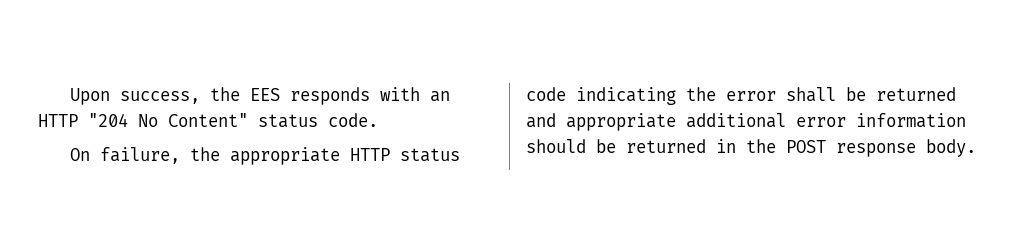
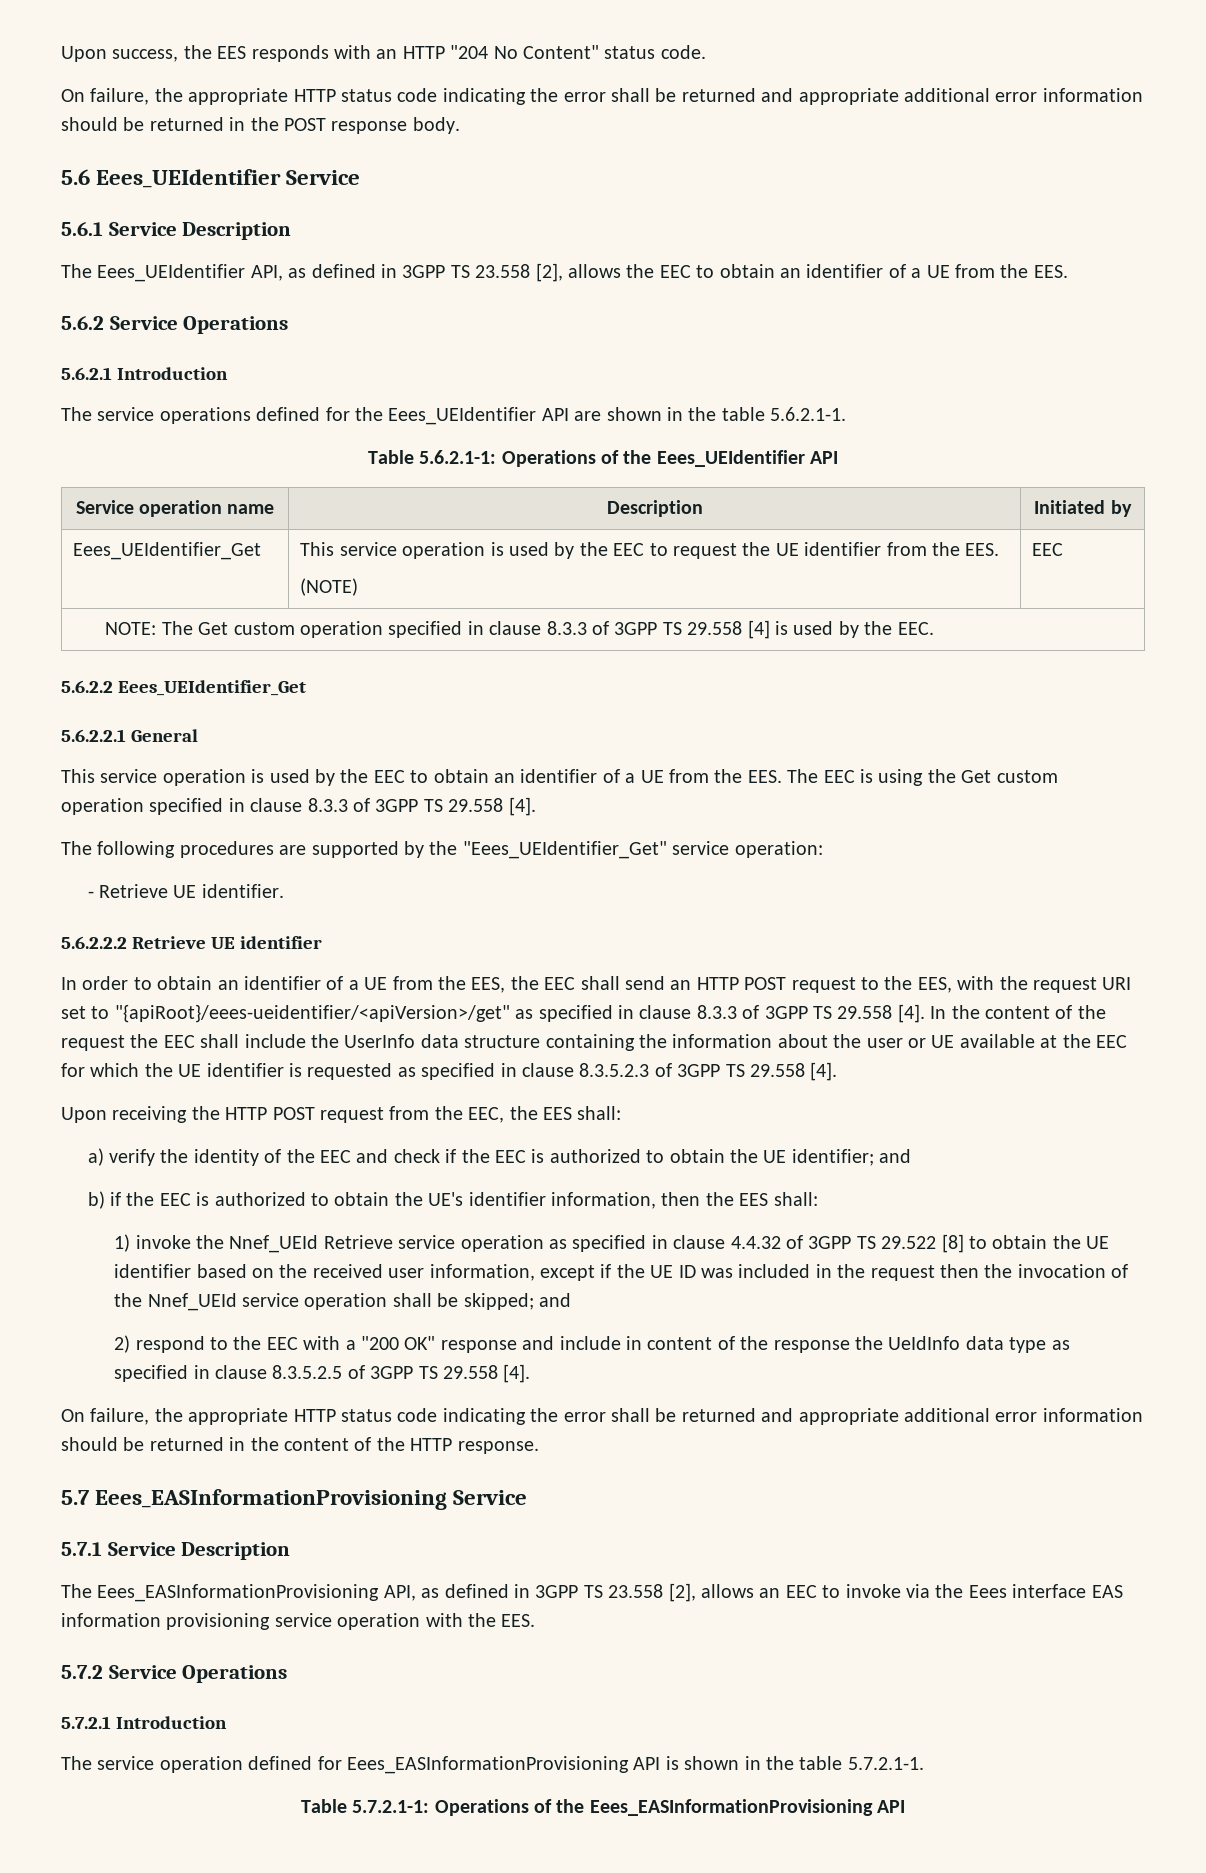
(976, 148) none -> [61,169,361,188] [61,222,292,240] [61,263,1068,282] [61,316,289,334] [61,367,229,380] [61,407,847,425] [367,450,839,467] [75,500,275,517] [606,500,703,517] [1034,500,1132,517] [73,542,262,560] [300,542,1000,559] [300,578,359,596] [1032,543,1064,556] [105,620,934,639] [61,680,307,696] [61,729,199,742] [61,769,1058,786] [61,797,536,816] [61,841,823,859] [87,884,284,898] [61,936,323,949] [61,976,1132,993] [61,1004,1106,1023] [61,1034,1127,1051] [61,1062,838,1081] [61,1106,622,1123] [87,1148,912,1166] [87,1191,818,1209] [114,1234,1110,1253] [114,1264,1129,1281] [114,1293,571,1311] [114,1335,1070,1353] [114,1364,531,1383] [61,1408,1143,1425] [61,1437,539,1454] [61,1489,528,1510] [61,1542,291,1560] [61,1583,1123,1602] [61,1613,536,1630] [61,1665,288,1683] [61,1716,228,1729] [61,1756,924,1774] [300,1799,906,1816] // 5.6 Eees_UEIdentifier Service // 5.6.1 Service Description // The Eees_UEIdentifier API, as defined in 3GPP TS 23.558 [2], allows the EEC to obtain an identifier of a UE from the EES. // 5.6.2 Service Operations // 5.6.2.1 Introduction // The service operations defined for the Eees_UEIdentifier API are shown in the table 5.6.2.1-1. // Table 5.6.2.1-1: Operations of the Eees_UEIdentifier API // Service operation name | Description | Initiated by // Eees_UEIdentifier_Get | This service operation is used by the EEC to request the UE identifier from the EES. // (NOTE) | EEC // NOTE: The Get custom operation specified in clause 8.3.3 of 3GPP TS 29.558 [4] is used by the EEC. // 5.6.2.2 Eees_UEIdentifier_Get // 5.6.2.2.1 General // This service operation is used by the EEC to obtain an identifier of a UE from the EES. The EEC is using the Get custom operation specified in clause 8.3.3 of 3GPP TS 29.558 [4]. // The following procedures are supported by the "Eees_UEIdentifier_Get" service operation: // - Retrieve UE identifier. // 5.6.2.2.2 Retrieve UE identifier // In order to obtain an identifier of a UE from the EES, the EEC shall send an HTTP POST request to the EES, with the request URI set to "{apiRoot}/eees-ueidentifier/<apiVersion>/get" as specified in clause 8.3.3 of 3GPP TS 29.558 [4]. In the content of the request the EEC shall include the UserInfo data structure containing the information about the user or UE available at the EEC for which the UE identifier is requested as specified in clause 8.3.5.2.3 of 3GPP TS 29.558 [4]. // Upon receiving the HTTP POST request from the EEC, the EES shall: // a) verify the identity of the EEC and check if the EEC is authorized to obtain the UE identifier; and // b) if the EEC is authorized to obtain the UE's identifier information, then the EES shall: // 1) invoke the Nnef_UEId Retrieve service operation as specified in clause 4.4.32 of 3GPP TS 29.522 [8] to obtain the UE identifier based on the received user information, except if the UE ID was included in the request then the invocation of the Nnef_UEId service operation shall be skipped; and // 2) respond to the EEC with a "200 OK" response and include in content of the response the UeIdInfo data type as specified in clause 8.3.5.2.5 of 3GPP TS 29.558 [4]. // On failure, the appropriate HTTP status code indicating the error shall be returned and appropriate additional error information should be returned in the content of the HTTP response. // 5.7 Eees_EASInformationProvisioning Service // 5.7.1 Service Description // The Eees_EASInformationProvisioning API, as defined in 3GPP TS 23.558 [2], allows an EEC to invoke via the Eees interface EAS information provisioning service operation with the EES. // 5.7.2 Service Operations // 5.7.2.1 Introduction // The service operation defined for Eees_EASInformationProvisioning API is shown in the table 5.7.2.1-1. // Table 5.7.2.1-1: Operations of the Eees_EASInformationProvisioning API

